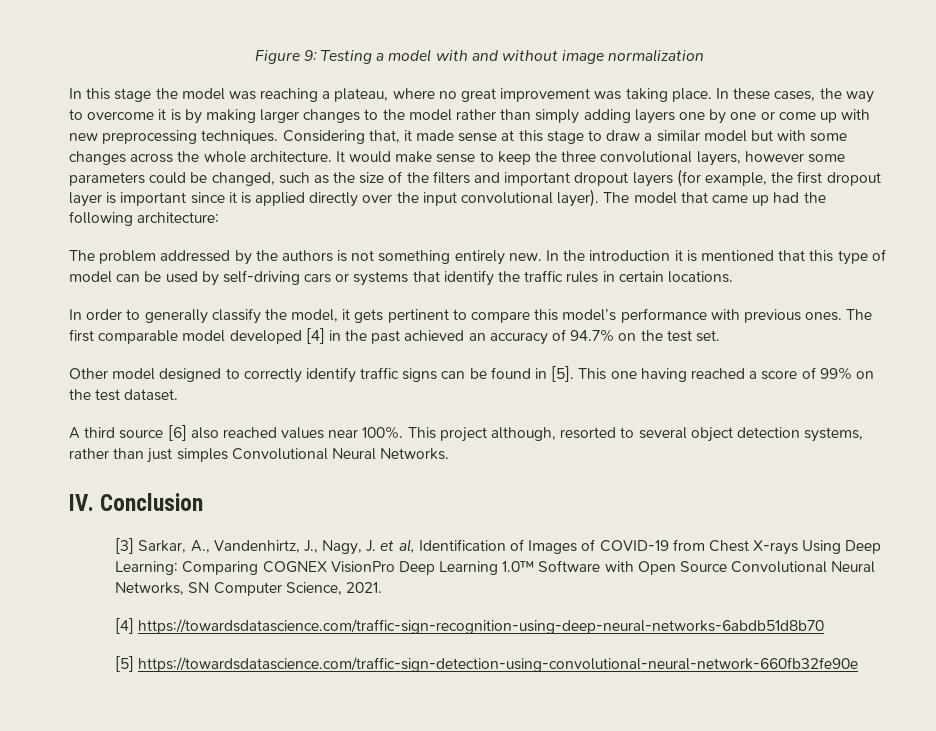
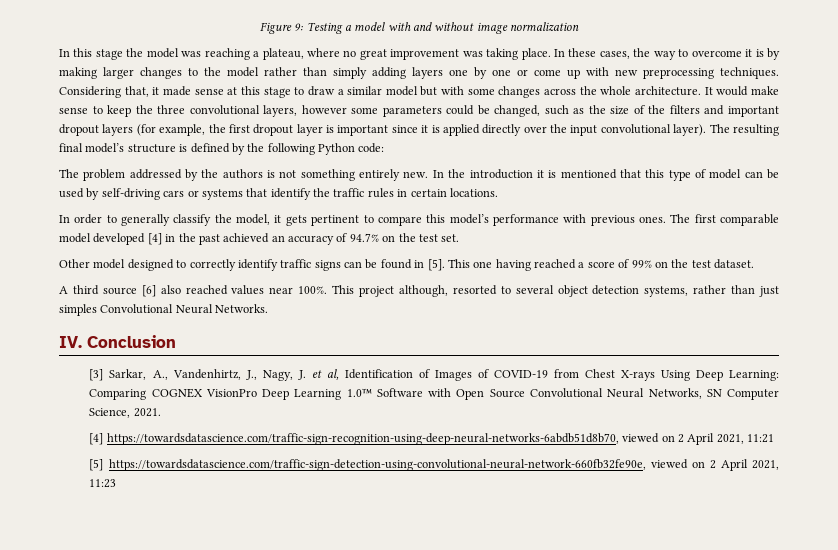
[633,192,826,206] [69,211,220,226] model that came up had the following architecture: -> [733,124,780,136] [59,143,385,155] resulting final model’s structure is defined by the following Python code:
[138,619,825,634] [115,656,859,672] https://towardsdatascience.com/traffic-sign-recognition-using-deep-neural-networks-6abdb51d8b70 // [5] https://towardsdatascience.com/traffic-sign-detection-using-convolutional-neural-network-660fb32fe90e -> [106,433,775,445] [89,459,779,471] [89,479,117,488] https://towardsdatascience.com/traffic-sign-recognition-using-deep-neural-networks-6abdb51d8b70, viewed on 2 April 2021, 11:21 // [5] https://towardsdatascience.com/traffic-sign-detection-using-convolutional-neural-network-660fb32fe90e, viewed on 2 April 2021, 11:23

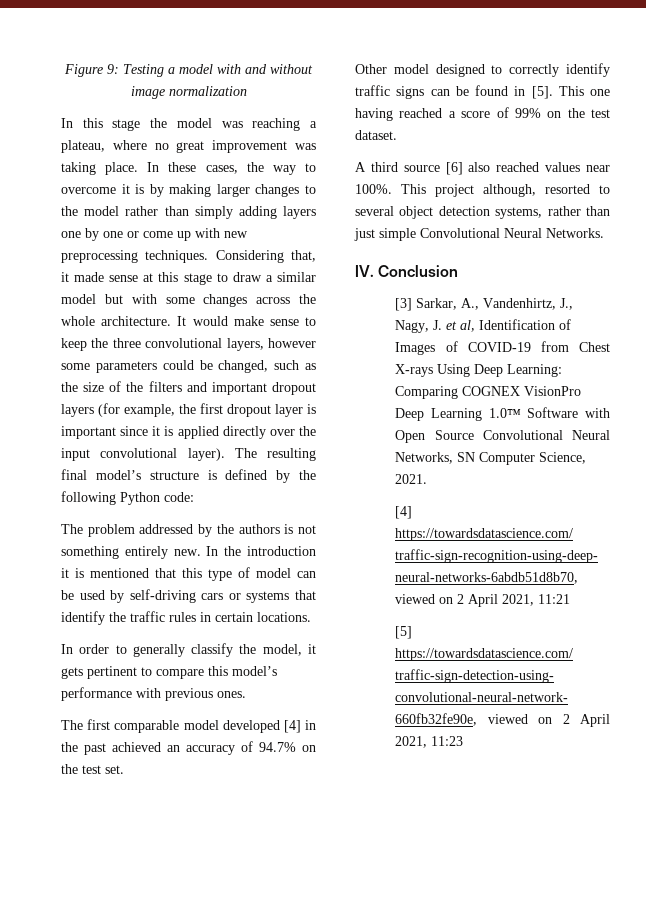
(666, 219) none -> (246, 694) //
[59,304,97,316] simples -> [379,228,416,241] simple

